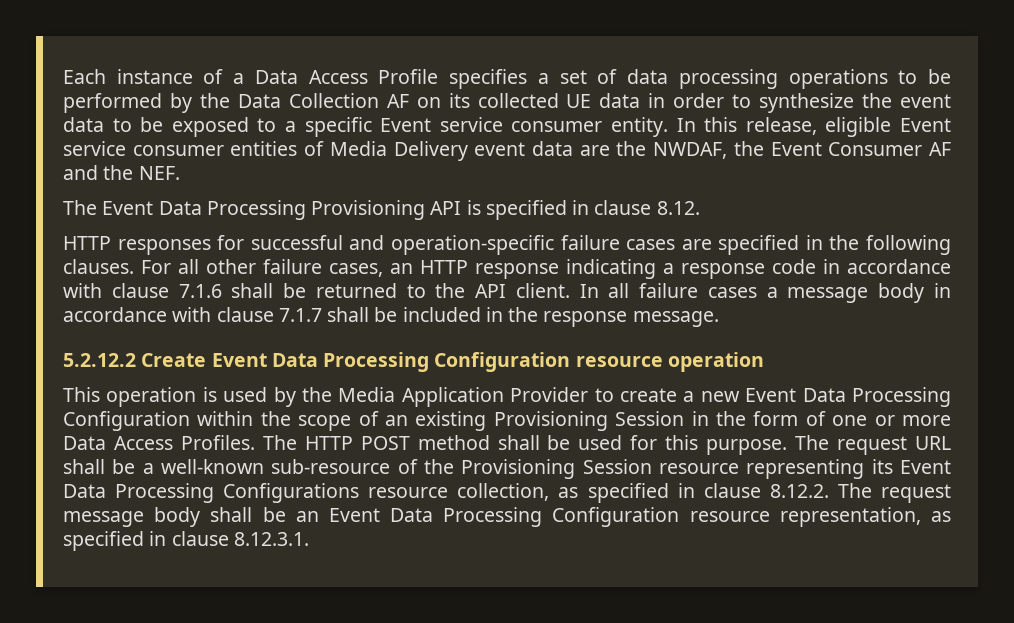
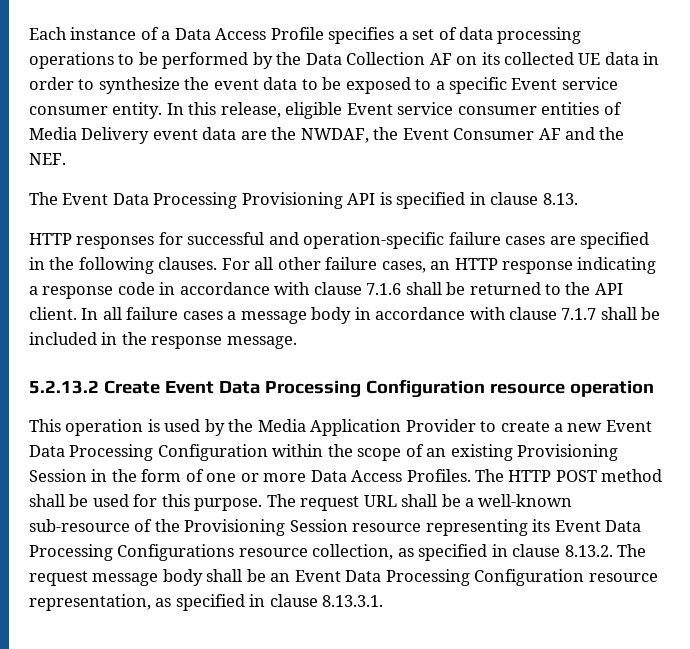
[656,201,700,215] 8.12. -> [542,193,578,205] 8.13.
[63,353,136,367] 5.2.12.2 -> [29,380,99,394] 5.2.13.2
[769,484,829,498] 8.12.2. -> [564,545,613,557] 8.13.2.
[233,532,309,546] 8.12.3.1. -> [322,595,384,607] 8.13.3.1.

